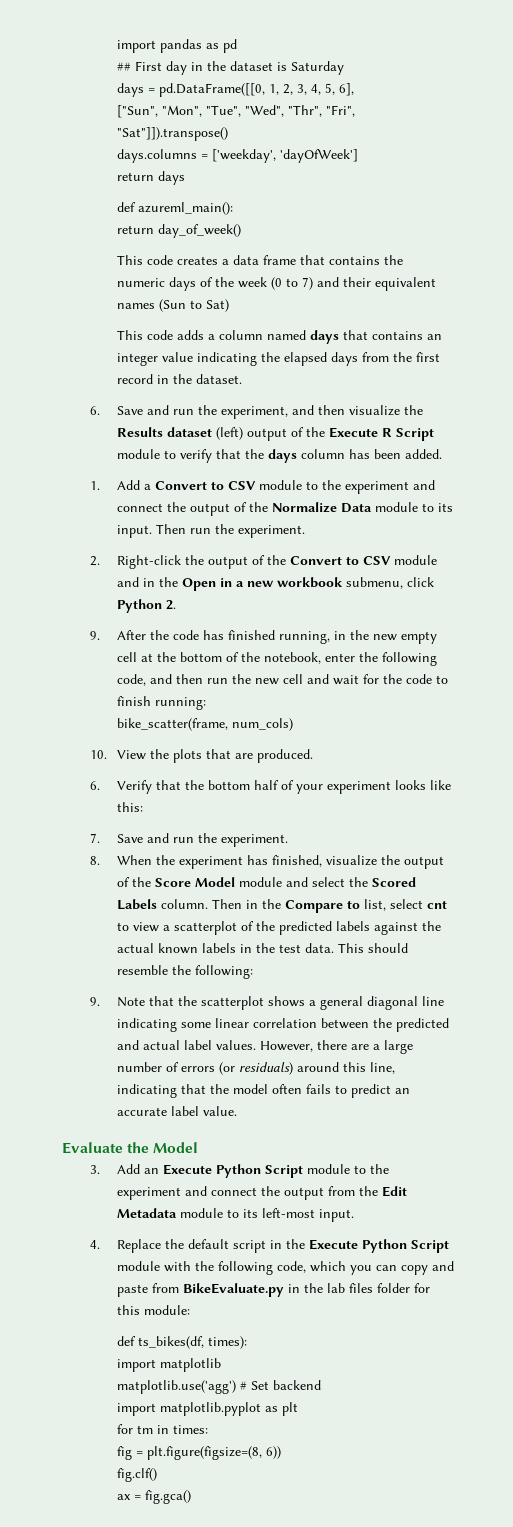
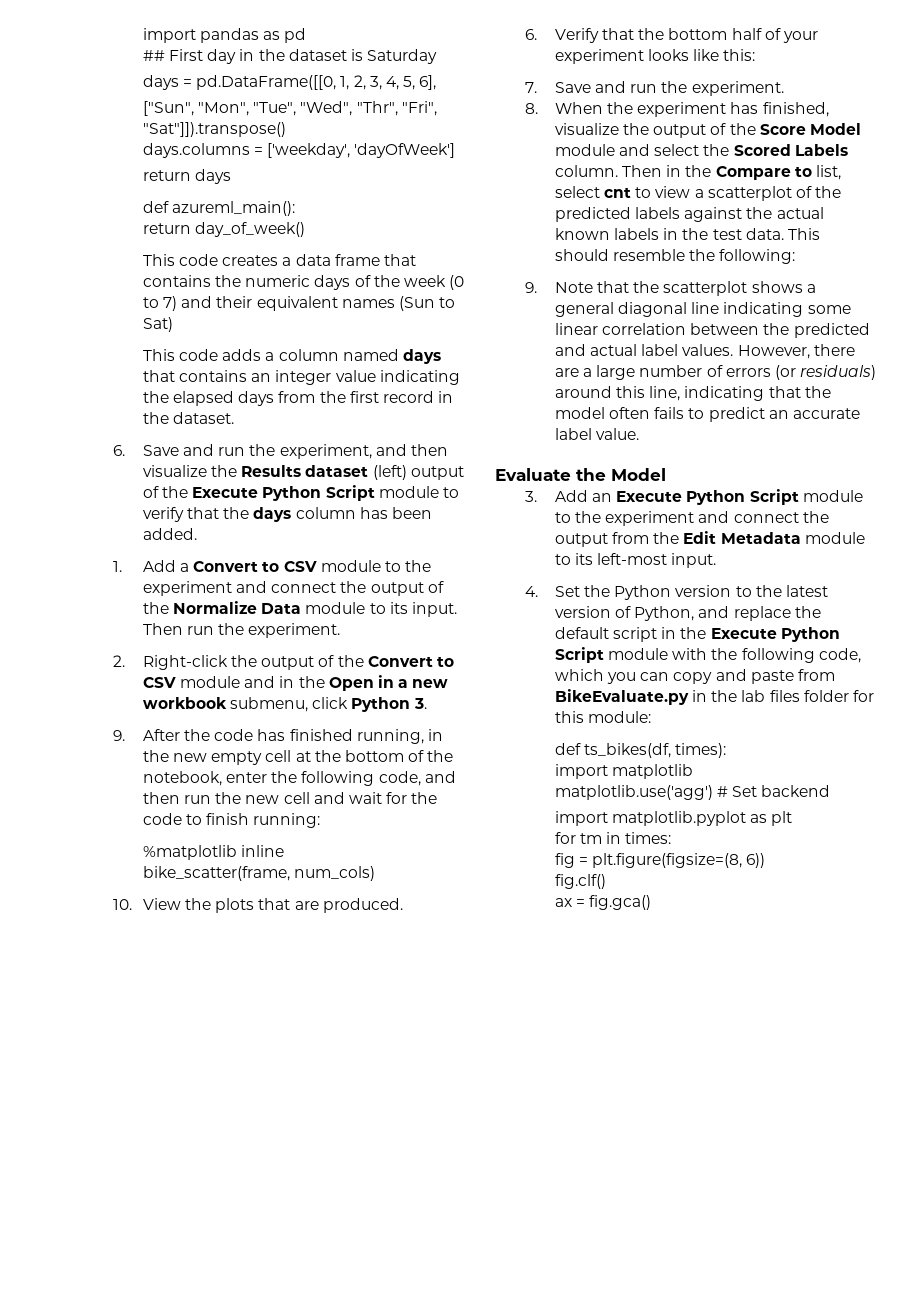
[382,428,393,437] R -> [262,486,322,501] Python
[166,600,177,610] 2. -> [413,698,427,709] 3.
(207, 703) none -> [142,845,284,860] // %matplotlib inline
[117,1239,162,1253] Replace -> [554,585,828,600] [554,606,791,621] Set the Python version to the latest version of Python, and replace

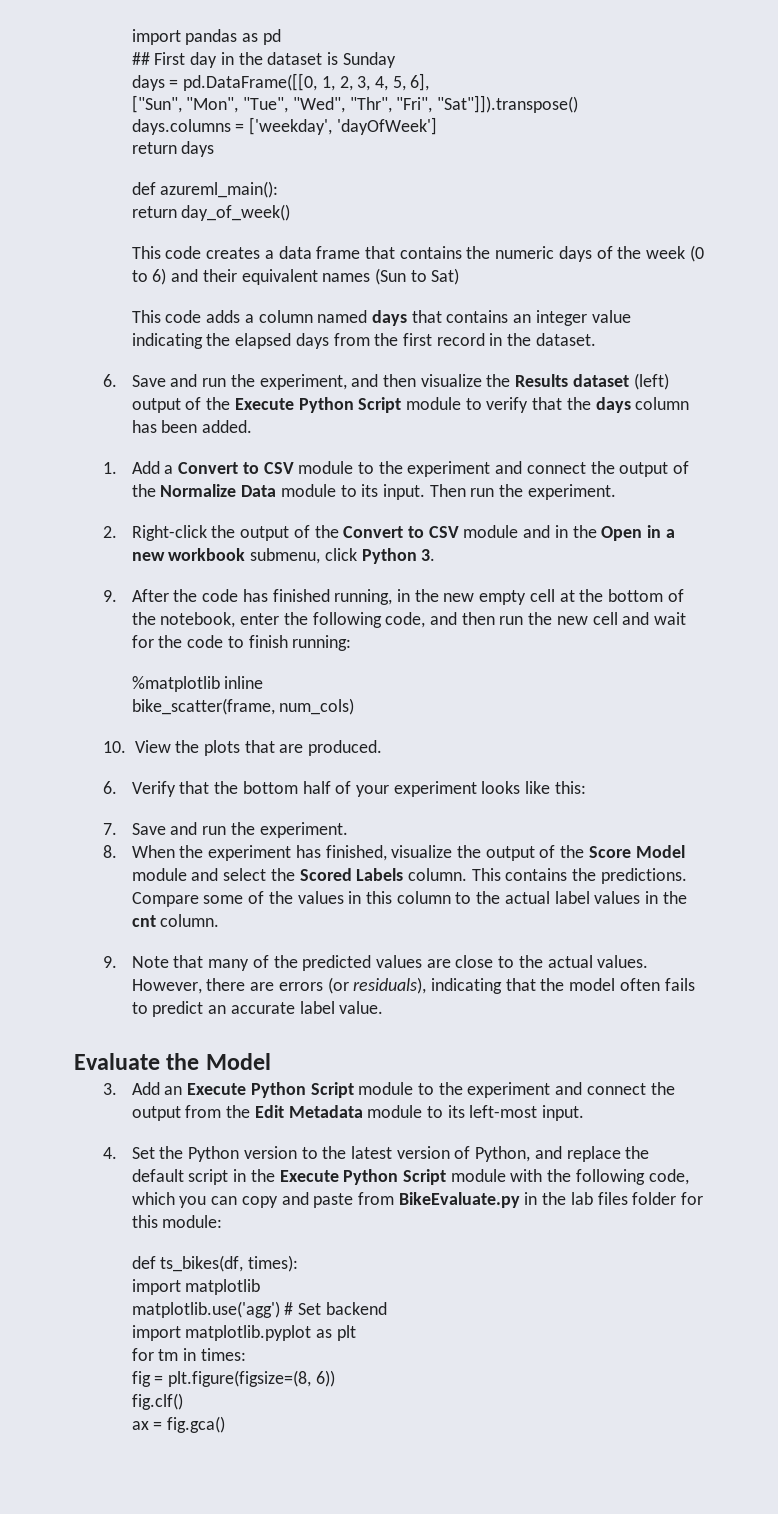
[367,49,438,64] Saturday -> [342,52,396,68] Sunday
[162,296,177,311] 7) -> [152,268,167,285] 6)
[621,165,841,180] [554,186,842,201] [554,207,824,222] [554,228,820,240] [554,249,796,264] [524,281,816,296] [554,302,851,317] [554,323,870,338] [554,344,855,359] [554,365,877,380] [554,386,681,401] Then in the Compare to list, select cnt to view a scatterplot of the predicted labels against the actual known labels in the test data. This should resemble the following: // 9. Note that the scatterplot shows a general diagonal line indicating some linear correlation between the predicted and actual label values. However, there are a large number of errors (or residuals) around this line, -> [471,868,687,884] [131,891,687,907] [131,914,220,927] [102,955,649,971] [131,977,427,994] This contains the predictions. Compare some of the values in this column to the actual label values in the cnt column. // 9. Note that many of the predicted values are close to the actual values. However, there are errors (or residuals),

